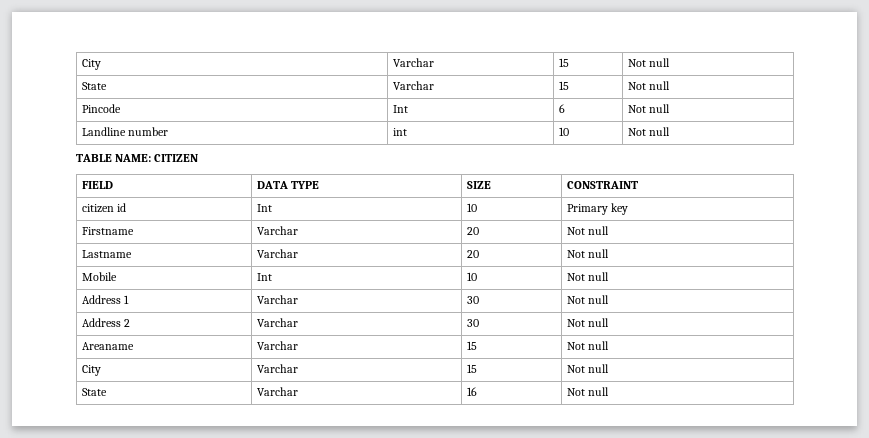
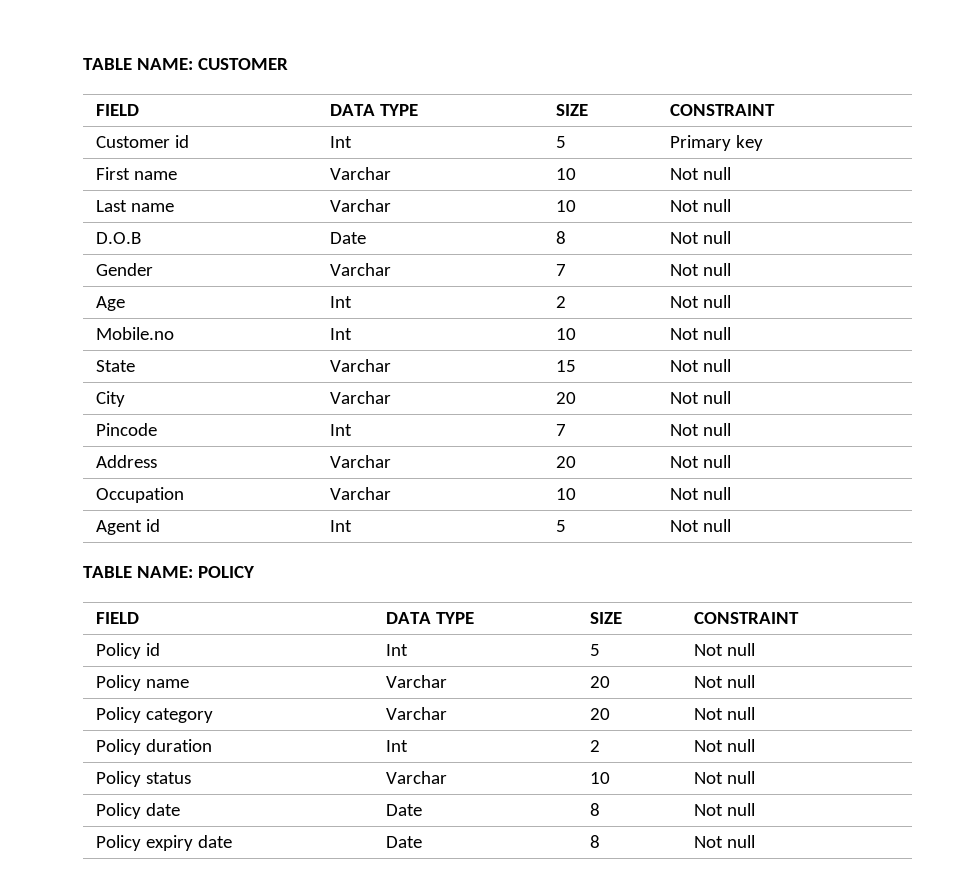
[81,59,101,70] [392,58,434,67] [558,58,569,67] City | Varchar | 15 -> [83,58,288,70] [96,104,140,116] [330,104,419,116] [556,104,589,116] [670,104,776,116] [96,135,190,148] [330,136,353,148] [556,136,567,148] [670,135,764,151] [96,167,178,180] [330,167,392,180] [556,168,577,180] [670,167,732,180] [96,200,175,212] [330,199,392,212] [556,200,577,212] [670,199,732,212] [96,232,142,244] [330,232,367,244] [556,231,567,244] [670,231,732,244] [96,263,154,276] [330,263,392,276] [556,264,567,276] [670,263,732,276] [96,296,126,311] [330,296,353,308] [556,296,567,308] [670,295,732,308] [96,327,175,340] [330,328,353,340] [556,328,577,340] TABLE NAME: CUSTOMER // FIELD | DATA TYPE | SIZE | CONSTRAINT // Customer id | Int | 5 | Primary key // First name | Varchar | 10 | Not null // Last name | Varchar | 10 | Not null // D.O.B | Date | 8 | Not null // Gender | Varchar | 7 | Not null // Age | Int | 2 | Not null // Mobile.no | Int | 10
(670, 85) none -> [96,391,126,407] [330,391,392,404] [556,392,577,404] [670,391,732,404] // City | Varchar | 20 | Not null
[558,104,565,113] [627,104,670,113] [81,127,168,136] [392,128,407,136] [558,127,569,136] 6 | Not null // Landline number | int | 10 -> [556,424,567,436] [670,423,732,436] [96,455,158,468] [330,455,392,468] [556,456,577,468] [670,455,732,468] [96,487,185,503] [330,487,392,500] [556,488,577,500] [670,487,732,500] [96,519,161,535] [330,520,353,532] [556,520,567,532] 7 | Not null // Address | Varchar | 20 | Not null // Occupation | Varchar | 10 | Not null // Agent id | Int | 5
[154,154,199,162] [81,181,113,189] [256,181,319,189] [466,181,491,189] [566,181,638,189] [81,203,126,213] [256,204,272,212] [466,203,477,212] [566,203,628,215] [81,227,134,235] [256,226,298,235] [466,227,479,235] [566,226,609,235] [81,250,132,258] [256,249,298,258] [466,250,479,258] [566,249,609,258] [81,272,117,281] [256,273,272,281] [466,272,477,281] [566,272,609,281] [81,295,129,304] [256,295,298,304] [466,296,479,304] [566,295,609,304] [81,318,130,327] [256,318,298,327] [466,319,479,327] [566,318,609,327] [81,342,134,350] [256,341,298,350] [466,341,477,350] [566,341,609,350] [81,365,101,376] [256,364,298,373] [466,364,477,373] [566,364,609,373] [81,388,107,396] [256,387,298,396] [466,387,477,396] CITIZEN // FIELD | DATA TYPE | SIZE | CONSTRAINT // citizen id | Int | 10 | Primary key // Firstname | Varchar | 20 | Not null // Lastname | Varchar | 20 | Not null // Mobile | Int | 10 | Not null // Address 1 | Varchar | 30 | Not null // Address 2 | Varchar | 30 | Not null // Areaname | Varchar | 15 | Not null // City | Varchar | 15 | Not null // State | Varchar | 16 -> [197,566,255,578] [96,612,140,624] [386,612,475,624] [590,612,623,624] [694,612,800,624] [96,643,161,659] [386,644,409,656] [590,644,601,656] [694,643,756,656] [96,675,190,691] [386,675,448,688] [590,676,611,688] [694,675,756,688] [96,707,214,723] [386,707,448,720] [590,708,611,720] [694,707,756,720] [96,739,213,755] [386,740,409,752] [590,740,601,752] [694,739,756,752] [96,771,192,787] [386,771,448,784] [590,772,611,784] [694,771,756,784] [96,803,181,819] [386,804,423,816] [590,803,601,816] [694,803,756,816] [96,835,233,851] [386,836,423,848] [590,835,601,848] POLICY // FIELD | DATA TYPE | SIZE | CONSTRAINT // Policy id | Int | 5 | Not null // Policy name | Varchar | 20 | Not null // Policy category | Varchar | 20 | Not null // Policy duration | Int | 2 | Not null // Policy status | Varchar | 10 | Not null // Policy date | Date | 8 | Not null // Policy expiry date | Date | 8

